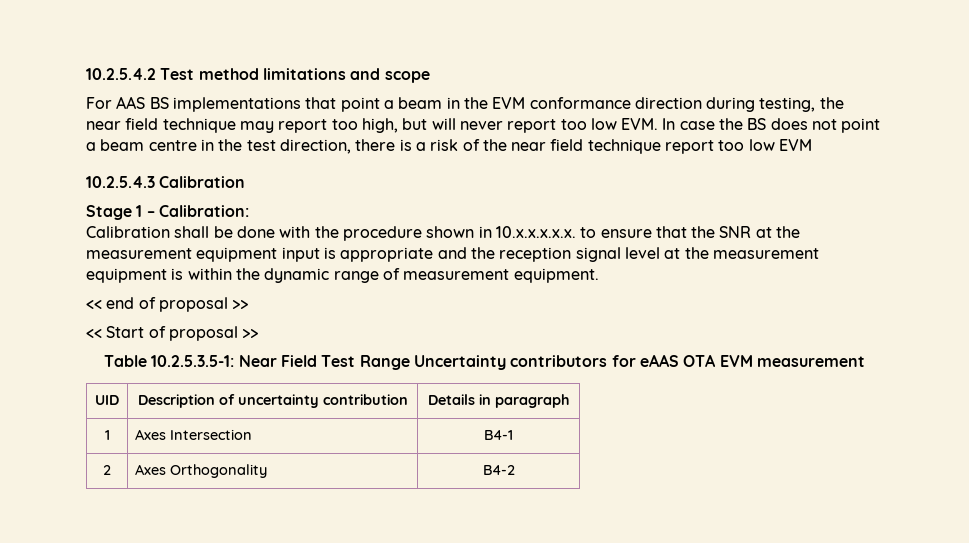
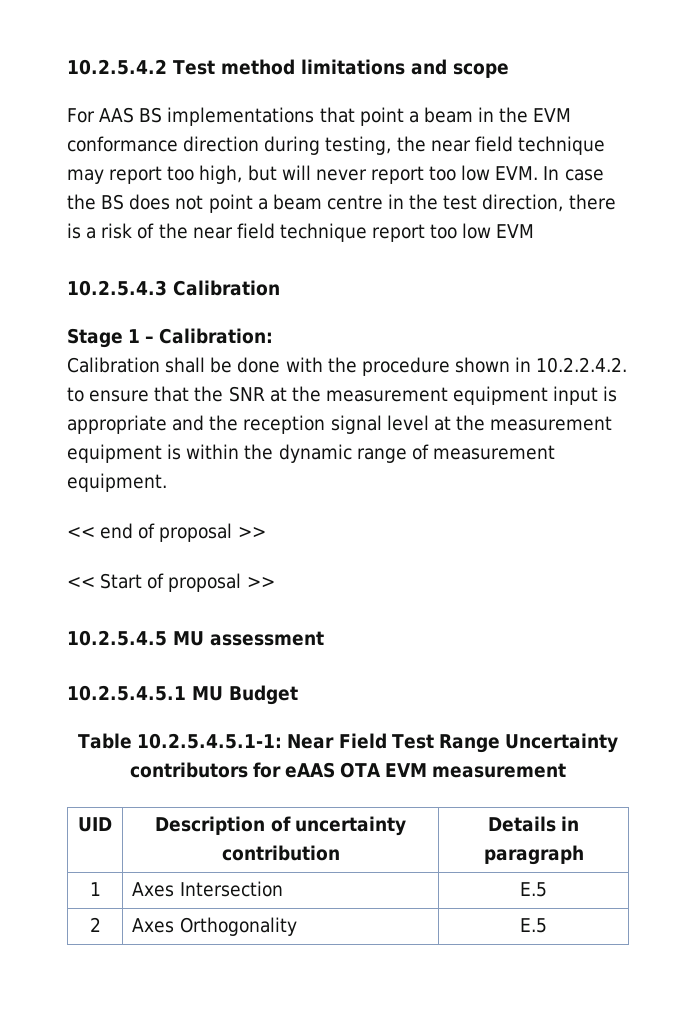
[495,226,576,238] 10.x.x.x.x.x. -> [536,357,628,373] 10.2.2.4.2.
(259, 333) none -> [67,630,324,646] [67,685,298,705] // 10.2.5.4.5 MU assessment // 10.2.5.4.5.1 MU Budget
[151,355,235,367] 10.2.5.3.5-1: -> [137,733,283,749] 10.2.5.4.5.1-1:
[484,430,513,440] B4-1 -> [520,882,547,897] E.5
[482,465,515,475] B4-2 -> [520,918,547,933] E.5

